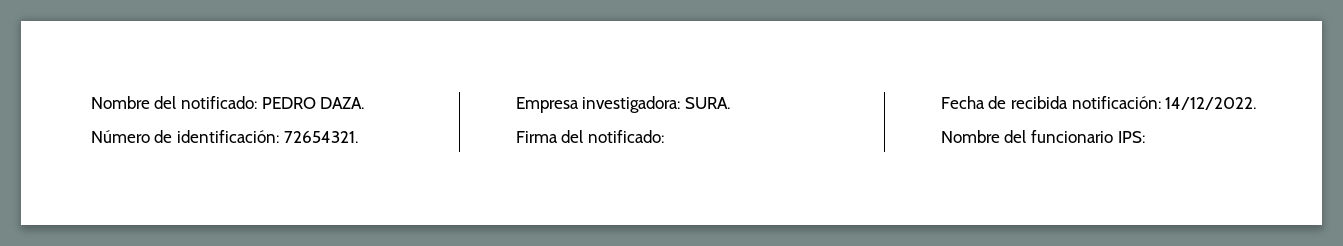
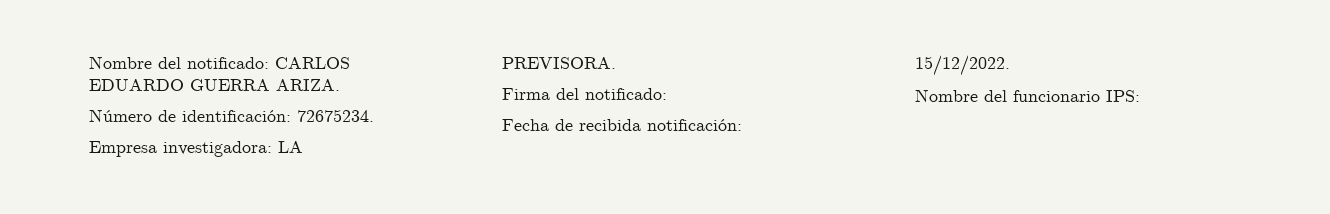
[261,97,365,109] PEDRO DAZA. -> [275,57,351,69] [89,79,341,91] CARLOS EDUARDO GUERRA ARIZA.
[283,131,358,143] 72654321. -> [297,109,375,122] 72675234.
[684,97,730,109] SURA. -> [278,141,304,153] [502,57,617,69] LA PREVISORA.
[1165,97,1257,110] 14/12/2022. -> [915,55,1011,76] 15/12/2022.

